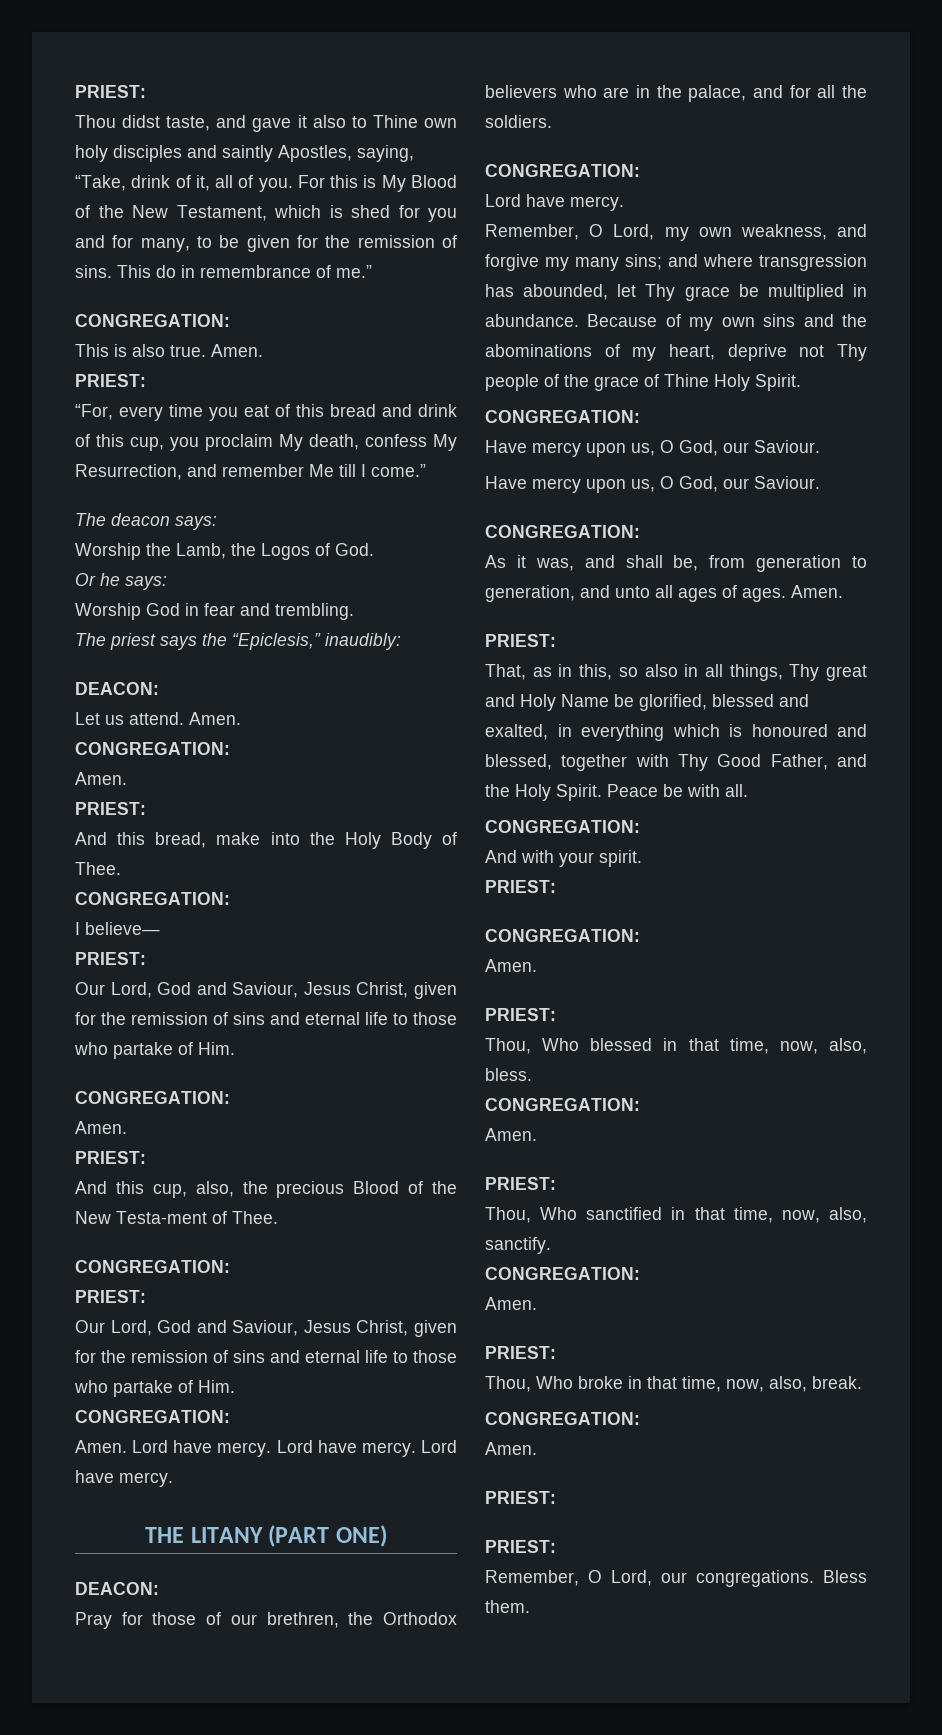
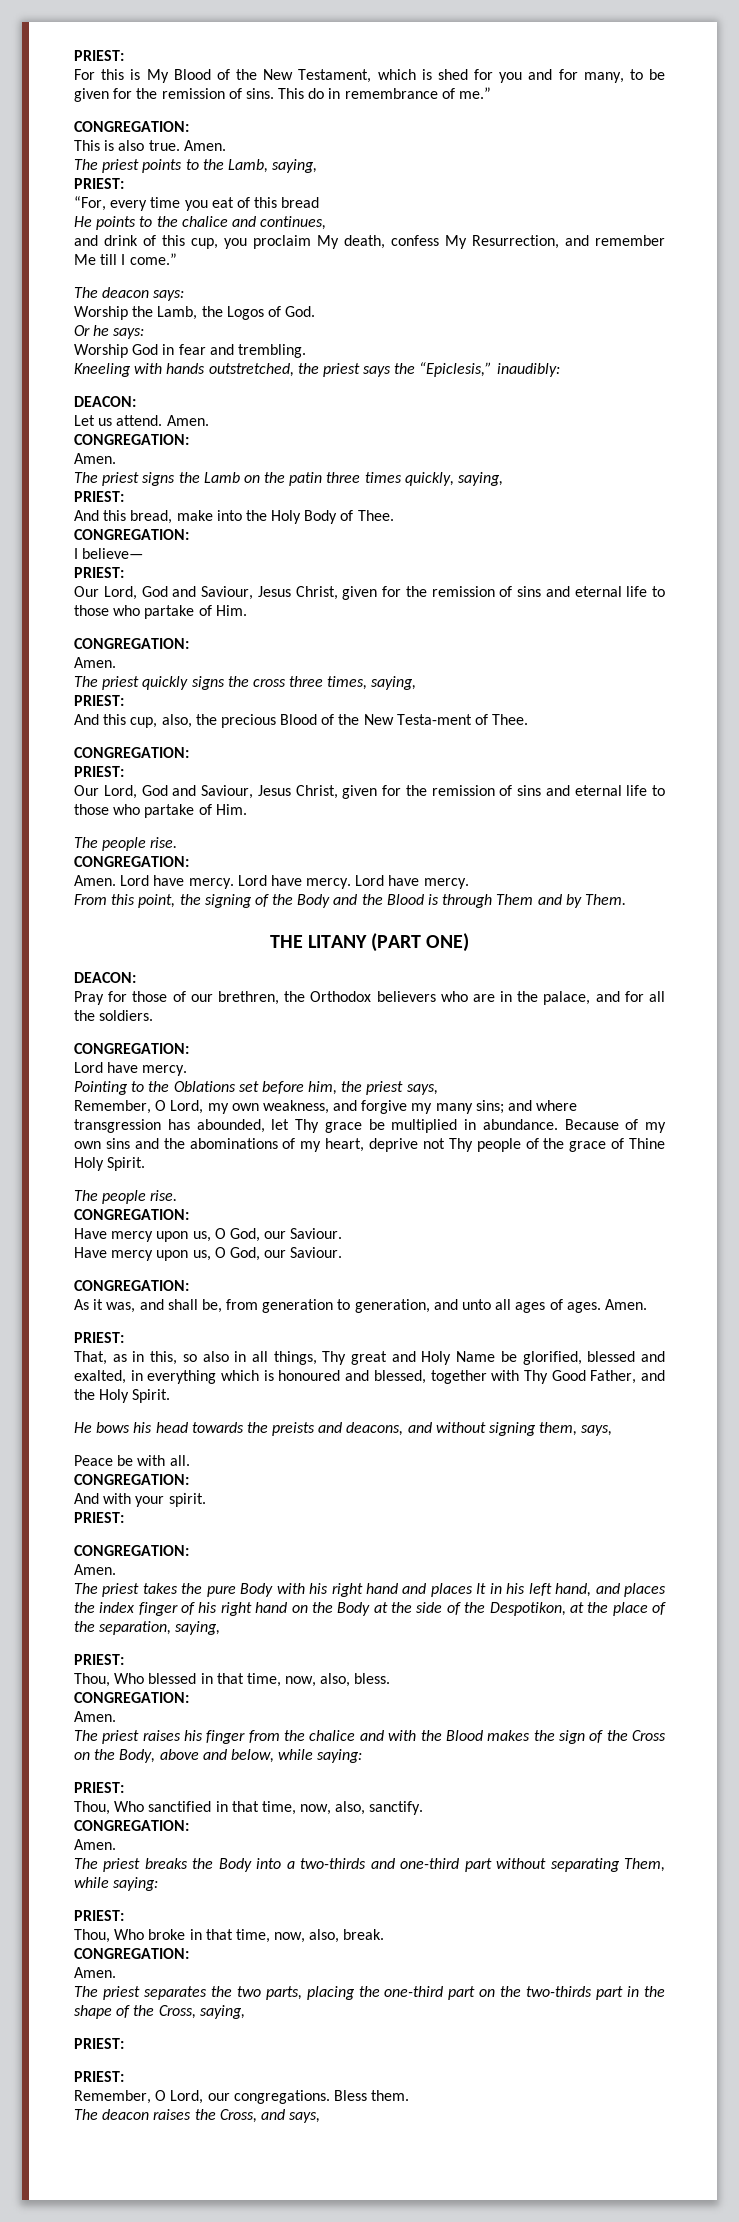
[75,85,146,98] [75,115,457,132] [75,145,414,162] [75,175,293,192] PRIEST: // Thou didst taste, and gave it also to Thine own holy disciples and saintly Apostles, saying, “Take, drink of it, all of you. -> [74,50,124,61] PRIEST: //
(263, 350) none -> [74,159,318,173] // The priest points to the Lamb, saying,
(376, 410) none -> [74,216,327,230] // He points to the chalice and continues, //
[75,633,106,646] The -> [74,363,319,377] Kneeling with hands outstretched, the
(127, 778) none -> [74,472,504,486] // The priest signs the Lamb on the patin three times quickly, saying,
(127, 1127) none -> [74,676,417,690] // The priest quickly signs the cross three times, saying,
(235, 1386) none -> [74,837,178,851] // The people rise.
(173, 1479) none -> [74,894,626,908] // From this point, the signing of the Body and the Blood is through Them and by Them.
(624, 203) none -> [74,1081,438,1095] // Pointing to the Oblations set before him, the priest says,
(801, 382) none -> [74,1190,178,1204] // The people rise.
(602, 792) none -> [74,1422,613,1436] // He bows his head towards the preists and deacons, and without signing them, says, //
(537, 965) none -> [74,1583,667,1597] [74,1602,666,1616] [74,1621,221,1635] // The priest takes the pure Body with his right hand and places It in his left hand, and places the index finger of his right hand on the Body at the side of the Despotikon, at the place of the separation, saying,
(537, 1134) none -> [74,1730,667,1744] [74,1749,363,1763] // The priest raises his finger from the chalice and with the Blood makes the sign of the Cross on the Body, above and below, while saying:
(537, 1303) none -> [74,1858,665,1872] [74,1877,159,1891] // The priest breaks the Body into a two-thirds and one-third part without separating Them, while saying:
(537, 1448) none -> [74,1986,665,2000] [74,2005,245,2019] // The priest separates the two parts, placing the one-third part on the two-thirds part in the shape of the Cross, saying,
(530, 1606) none -> [74,2109,321,2123] // The deacon raises the Cross, and says,

